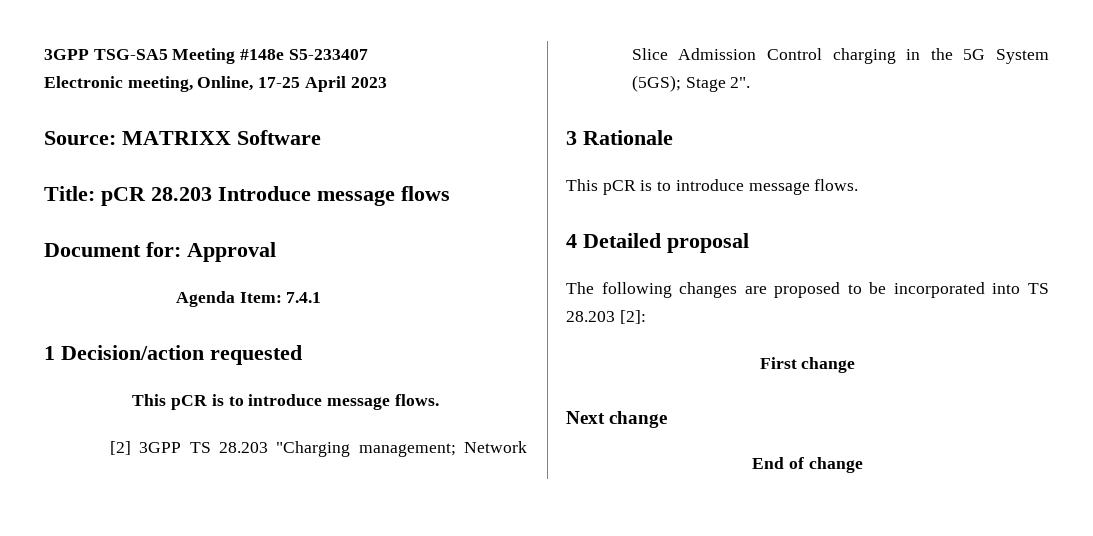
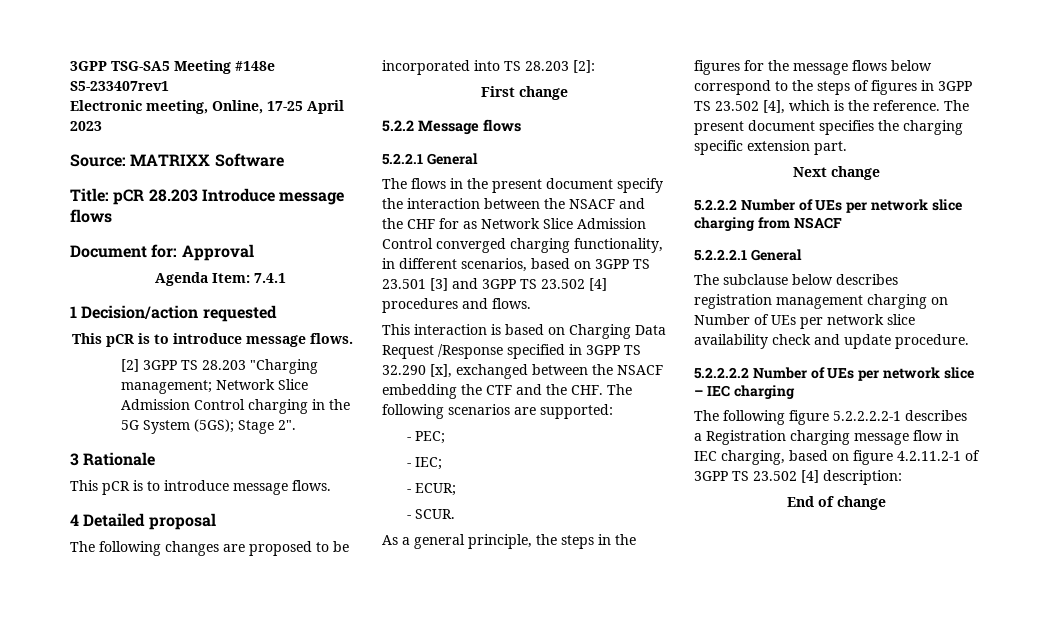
[288,49,368,60] S5-233407 -> [70,81,169,91] S5-233407rev1
[566,411,668,428] Next change -> [382,119,521,135] [382,153,478,165] [382,178,663,193] [382,198,645,209] [382,218,646,229] [382,238,663,253] [382,258,650,272] [382,278,607,291] [382,298,531,313] [382,324,666,339] [382,344,641,359] [382,364,663,379] [382,384,632,399] [382,404,613,419] [407,431,446,444] [407,457,443,470] [407,483,457,496] [407,509,456,519] [382,534,636,549] [694,60,932,75] [694,80,972,95] [694,100,969,114] [694,120,963,135] [694,140,847,155] [792,166,880,180] [694,199,962,213] [694,217,842,231] [694,249,802,261] [694,274,898,285] [694,294,948,309] [694,314,915,329] [694,334,969,349] [694,367,974,381] [694,385,795,399] [694,410,967,425] [694,430,959,445] [694,450,980,465] [694,470,902,485] 5.2.2 Message flows // 5.2.2.1 General // The flows in the present document specify the interaction between the NSACF and the CHF for as Network Slice Admission Control converged charging functionality, in different scenarios, based on 3GPP TS 23.501 [3] and 3GPP TS 23.502 [4] procedures and flows. // This interaction is based on Charging Data Request /Response specified in 3GPP TS 32.290 [x], exchanged between the NSACF embedding the CTF and the CHF. The following scenarios are supported: // - PEC; // - IEC; // - ECUR; // - SCUR. // As a general principle, the steps in the figures for the message flows below correspond to the steps of figures in 3GPP TS 23.502 [4], which is the reference. The present document specifies the charging specific extension part. // Next change // 5.2.2.2 Number of UEs per network slice charging from NSACF // 5.2.2.2.1 General // The subclause below describes registration management charging on Number of UEs per network slice availability check and update procedure. // 5.2.2.2.2 Number of UEs per network slice – IEC charging // The following figure 5.2.2.2.2-1 describes a Registration charging message flow in IEC charging, based on figure 4.2.11.2-1 of 3GPP TS 23.502 [4] description:

